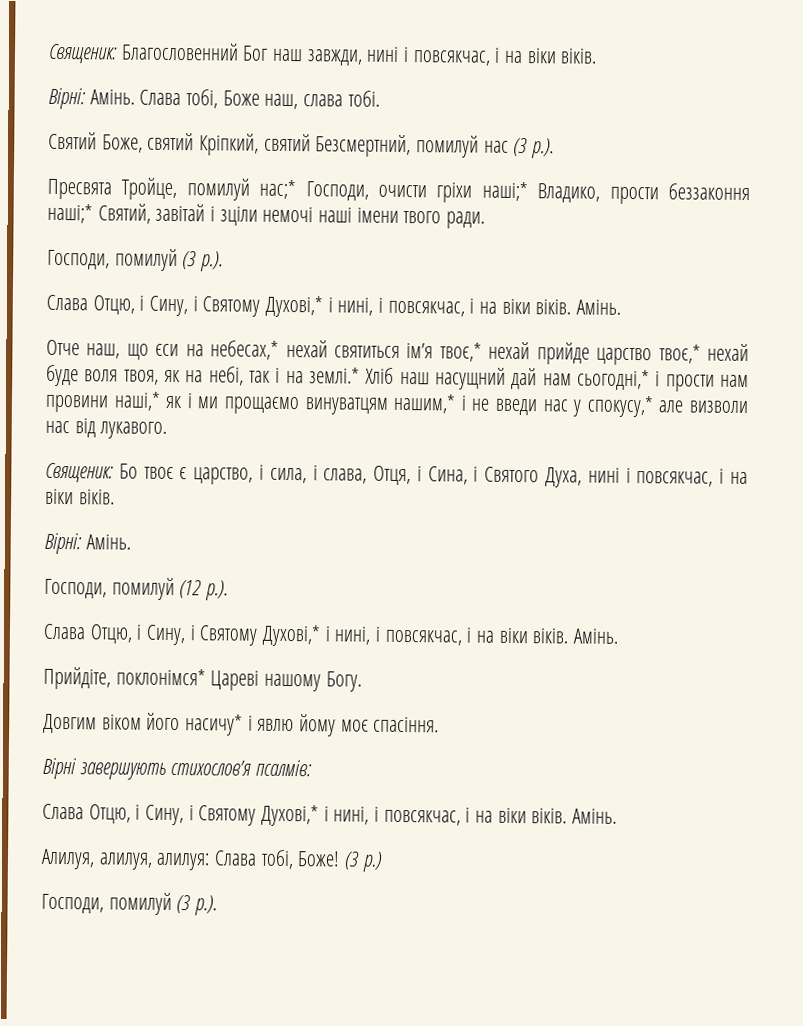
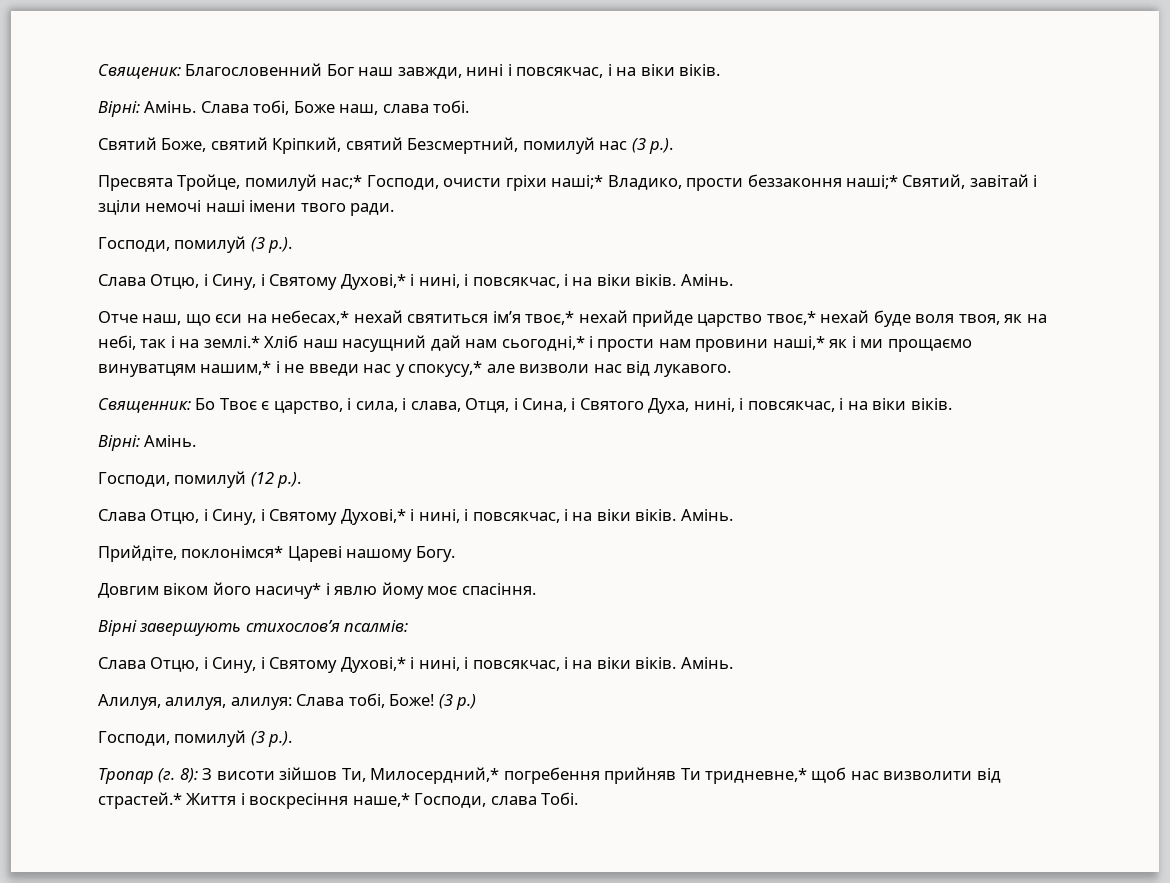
[45,462,174,483] Священик: Бо твоє -> [98,398,257,413] Священник: Бо Твоє
[587,467,620,483] нині -> [693,398,735,412] нині,
(218, 905) none -> [98,767,1001,784] [98,792,579,809] // Тропар (г. 8): З висоти зійшов Ти, Милосердний,* погребення прийняв Ти тридневне,* щоб нас визволити від страстей.* Життя і воскресіння наше,* Господи, слава Тобі.

